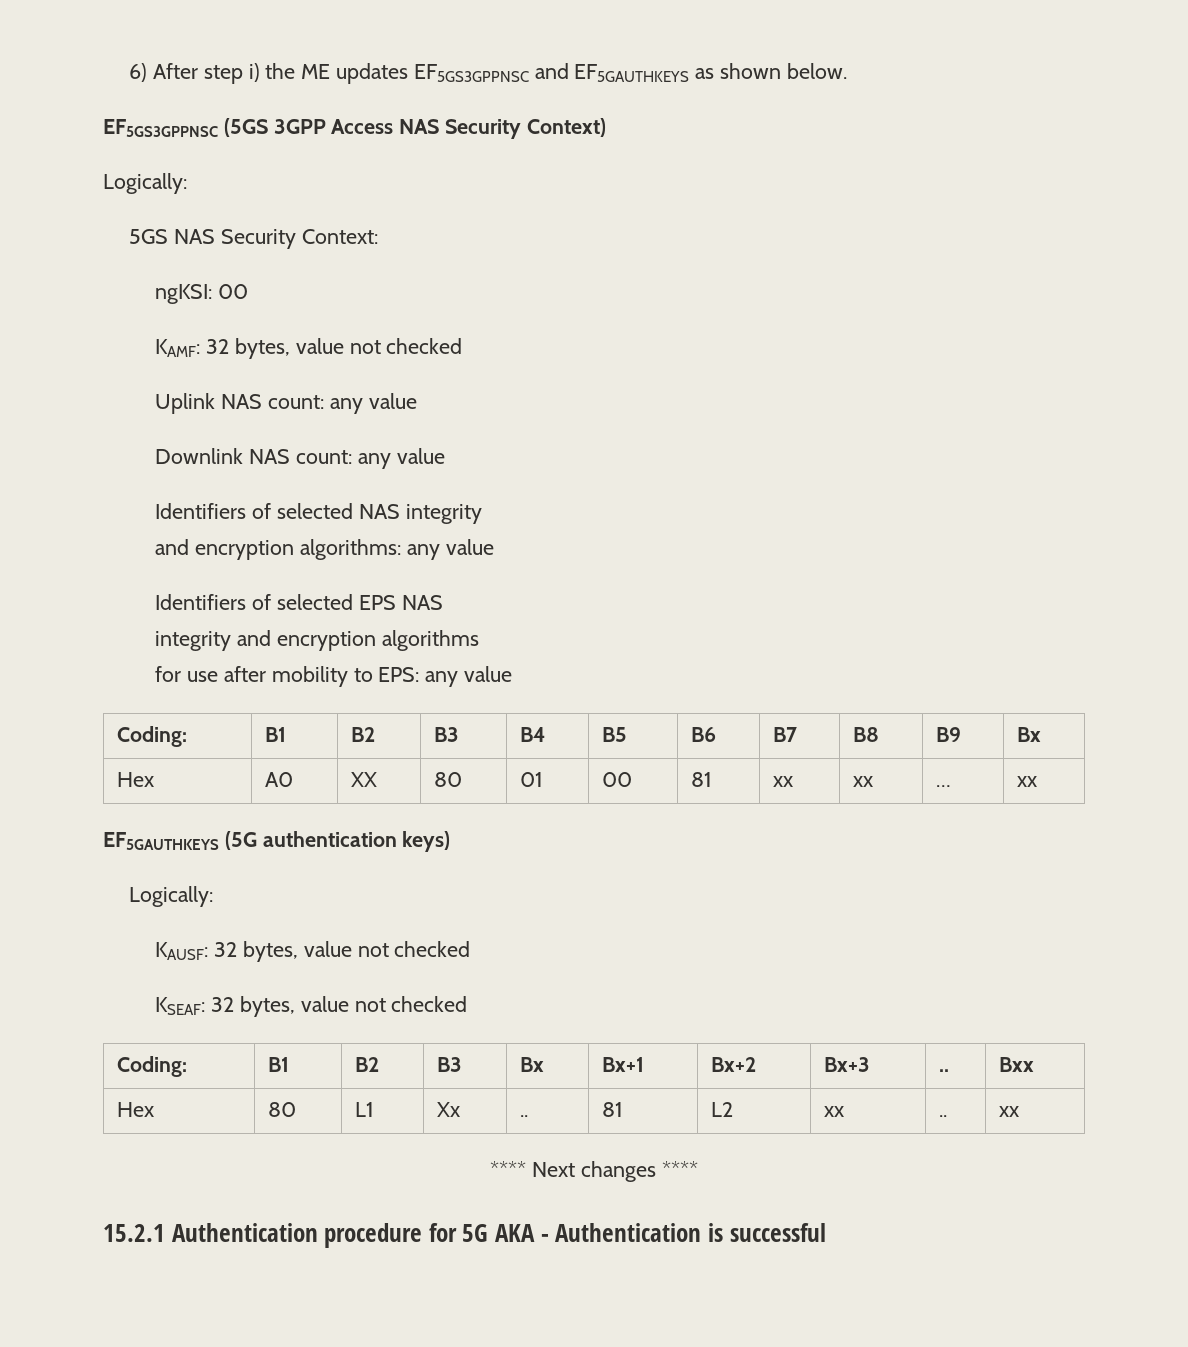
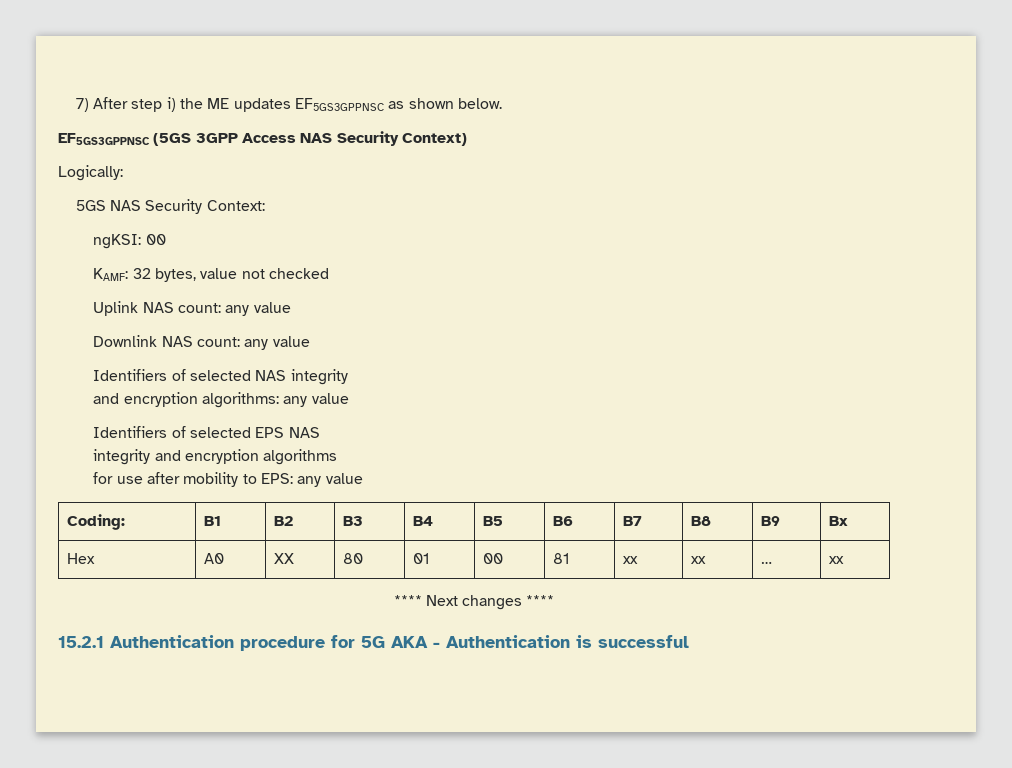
[129,63,148,82] 6) -> [75,98,89,112] 7)
[534,63,690,82] and EF5GAUTHKEYS -> (384, 104) none
[103,831,451,852] [129,886,214,907] [155,941,471,962] [155,996,468,1017] [117,1056,188,1077] [268,1057,290,1072] [355,1057,380,1072] [437,1057,463,1072] [520,1057,545,1072] [602,1057,645,1072] [711,1057,757,1072] [824,1057,871,1072] [939,1069,950,1072] [999,1057,1035,1072] [117,1102,155,1117] [268,1102,297,1117] [355,1102,375,1117] [437,1102,461,1117] [520,1115,529,1117] [602,1102,624,1117] [711,1102,734,1117] [824,1106,845,1117] [939,1115,948,1117] [999,1106,1020,1117] // EF5GAUTHKEYS (5G authentication keys) // Logically: // KAUSF: 32 bytes, value not checked // KSEAF: 32 bytes, value not checked // Coding: | B1 | B2 | B3 | Bx | Bx+1 | Bx+2 | Bx+3 | .. | Bxx // Hex | 80 | L1 | Xx | .. | 81 | L2 | xx | .. | xx -> (845, 560) none

